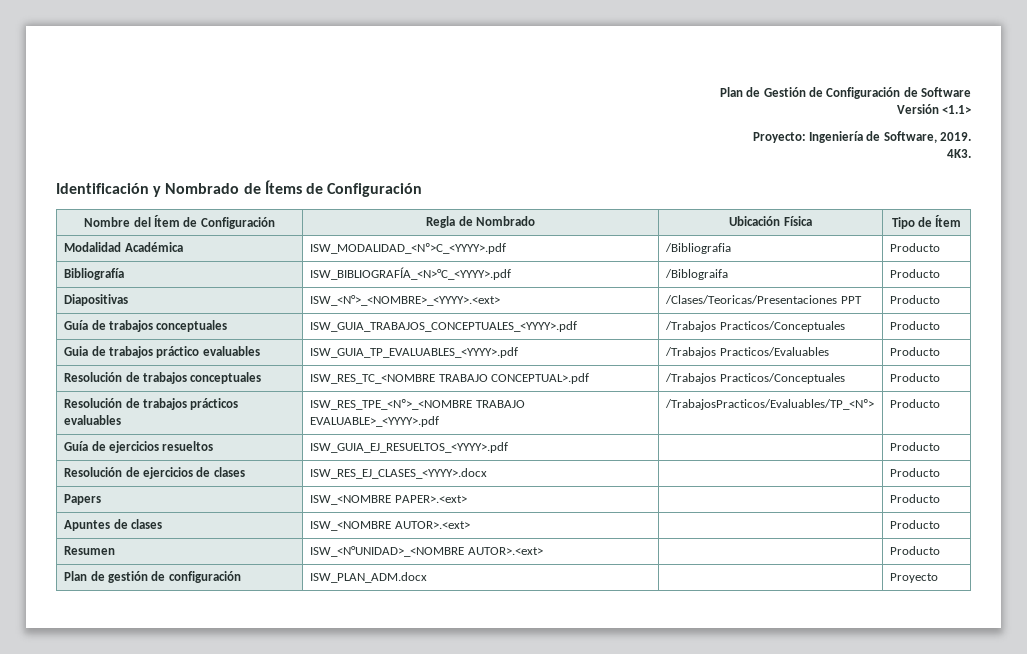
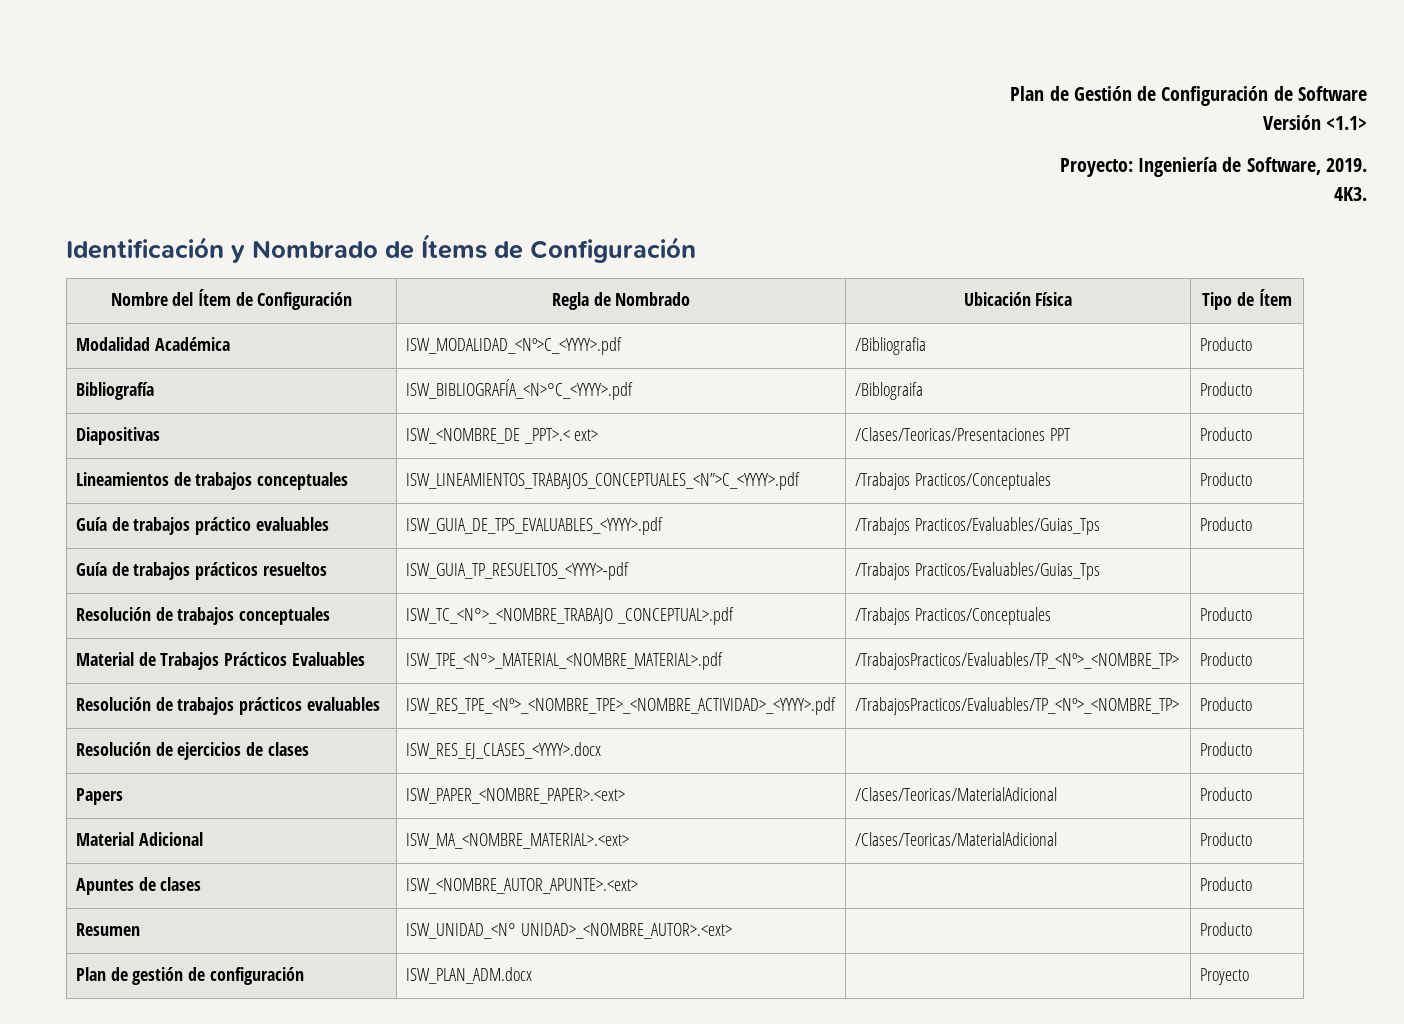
[310,295,501,306] ISW_<N°>_<NOMBRE>_<YYYY>.<ext> -> [405,428,599,444] ISW_<NOMBRE_DE _PPT>.< ext>
[64,320,228,332] [310,321,578,332] [665,321,845,332] [890,321,941,330] [64,346,89,356] Guía de trabajos conceptuales | ISW_GUIA_TRABAJOS_CONCEPTUALES_<YYYY>.pdf | /Trabajos Practicos/Conceptuales | Producto // Guia -> [75,472,349,490] [405,472,800,490] [854,472,1051,490] [1199,472,1252,486] [75,517,107,531] Lineamientos de trabajos conceptuales | ISW_LINEAMIENTOS_TRABAJOS_CONCEPTUALES_<N”>C_<YYYY>.pdf | /Trabajos Practicos/Conceptuales | Producto // Guía
[310,347,519,358] [665,347,829,358] [890,347,941,356] ISW_GUIA_TP_EVALUABLES_<YYYY>.pdf | /Trabajos Practicos/Evaluables | Producto -> [405,517,663,535] [854,517,1100,535] [1199,517,1252,531] [75,562,327,580] [405,562,629,580] [854,562,1100,580] ISW_GUIA_DE_TPS_EVALUABLES_<YYYY>.pdf | /Trabajos Practicos/Evaluables/Guias_Tps | Producto // Guía de trabajos prácticos resueltos | ISW_GUIA_TP_RESUELTOS_<YYYY>-pdf | /Trabajos Practicos/Evaluables/Guias_Tps |
[310,373,589,384] [665,373,845,384] [890,373,941,382] ISW_RES_TC_<NOMBRE TRABAJO CONCEPTUAL>.pdf | /Trabajos Practicos/Conceptuales | Producto -> [405,607,734,625] [854,607,1051,625] [1199,607,1252,621] [75,652,365,670] [405,652,723,670] [854,652,1179,670] [1199,652,1252,666] ISW_TC_<N°>_<NOMBRE_TRABAJO _CONCEPTUAL>.pdf | /Trabajos Practicos/Conceptuales | Producto // Material de Trabajos Prácticos Evaluables | ISW_TPE_<N°>_MATERIAL_<NOMBRE_MATERIAL>.pdf | /TrabajosPracticos/Evaluables/TP_<Nº>_<NOMBRE_TP> | Producto
[310,399,525,410] [310,416,440,427] [665,399,875,410] [890,399,941,408] [64,441,214,453] [310,442,509,453] ISW_RES_TPE_<Nº>_<NOMBRE TRABAJO EVALUABLE>_<YYYY>.pdf | /TrabajosPracticos/Evaluables/TP_<Nº> | Producto // Guía de ejercicios resueltos | ISW_GUIA_EJ_RESUELTOS_<YYYY>.pdf | -> [405,697,836,715] [854,697,1179,715] ISW_RES_TPE_<Nº>_<NOMBRE_TPE>_<NOMBRE_ACTIVIDAD>_<YYYY>.pdf | /TrabajosPracticos/Evaluables/TP_<Nº>_<NOMBRE_TP>
[310,495,467,505] ISW_<NOMBRE PAPER>.<ext> | -> [405,788,625,804] [854,787,1057,801] [1199,787,1252,801] [75,832,203,846] [405,833,629,849] [854,832,1057,846] ISW_PAPER_<NOMBRE_PAPER>.<ext> | /Clases/Teoricas/MaterialAdicional | Producto // Material Adicional | ISW_MA_<NOMBRE_MATERIAL>.<ext> | /Clases/Teoricas/MaterialAdicional
[310,521,470,531] ISW_<NOMBRE AUTOR>.<ext> -> [405,878,638,894] ISW_<NOMBRE_AUTOR_APUNTE>.<ext>
[310,546,543,557] ISW_<N°UNIDAD>_<NOMBRE AUTOR>.<ext> -> [405,923,732,939] ISW_UNIDAD_<N° UNIDAD>_<NOMBRE_AUTOR>.<ext>

